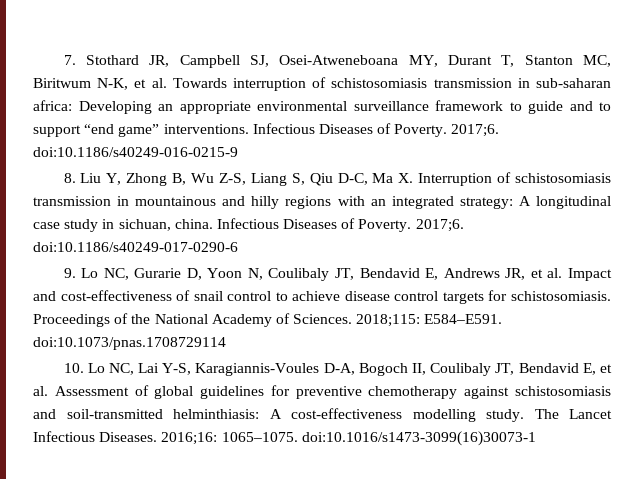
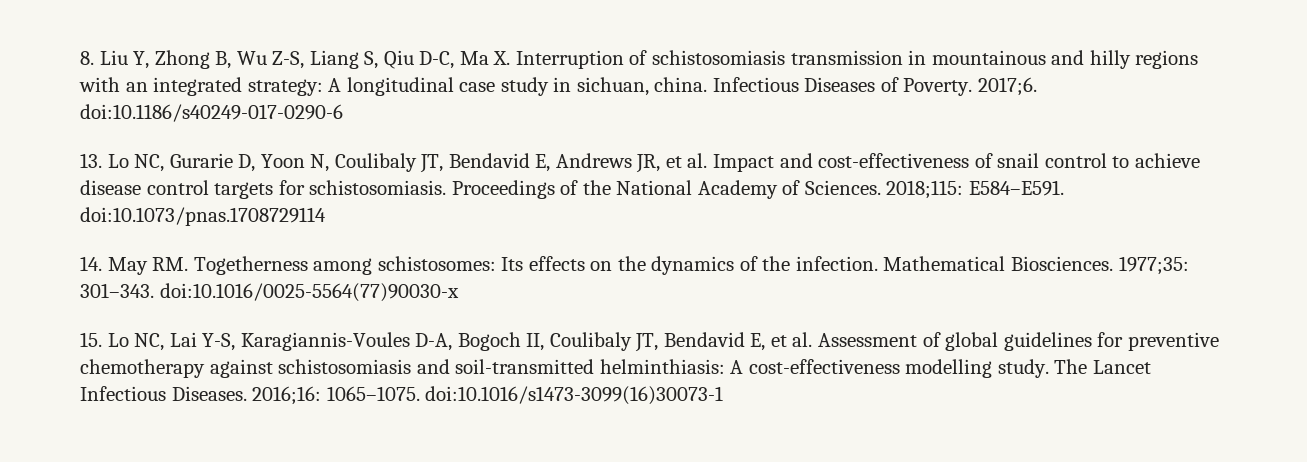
[63,55,611,68] [33,77,611,91] [33,100,611,114] [33,123,500,137] [33,147,238,157] 7. Stothard JR, Campbell SJ, Osei-Atweneboana MY, Durant T, Stanton MC, Biritwum N-K, et al. Towards interruption of schistosomiasis transmission in sub-saharan africa: Developing an appropriate environmental surveillance framework to guide and to support “end game” interventions. Infectious Diseases of Poverty. 2017;6. doi:10.1186/s40249-016-0215-9 // -> (80, 58) none
[63,268,76,278] 9. -> [80,153,102,168] 13.
[63,363,84,373] 10. -> [80,256,1189,275] [80,283,459,302] [80,332,102,347] 14. May RM. Togetherness among schistosomes: Its effects on the dynamics of the infection. Mathematical Biosciences. 1977;35: 301–343. doi:10.1016/0025-5564(77)90030-x // 15.

